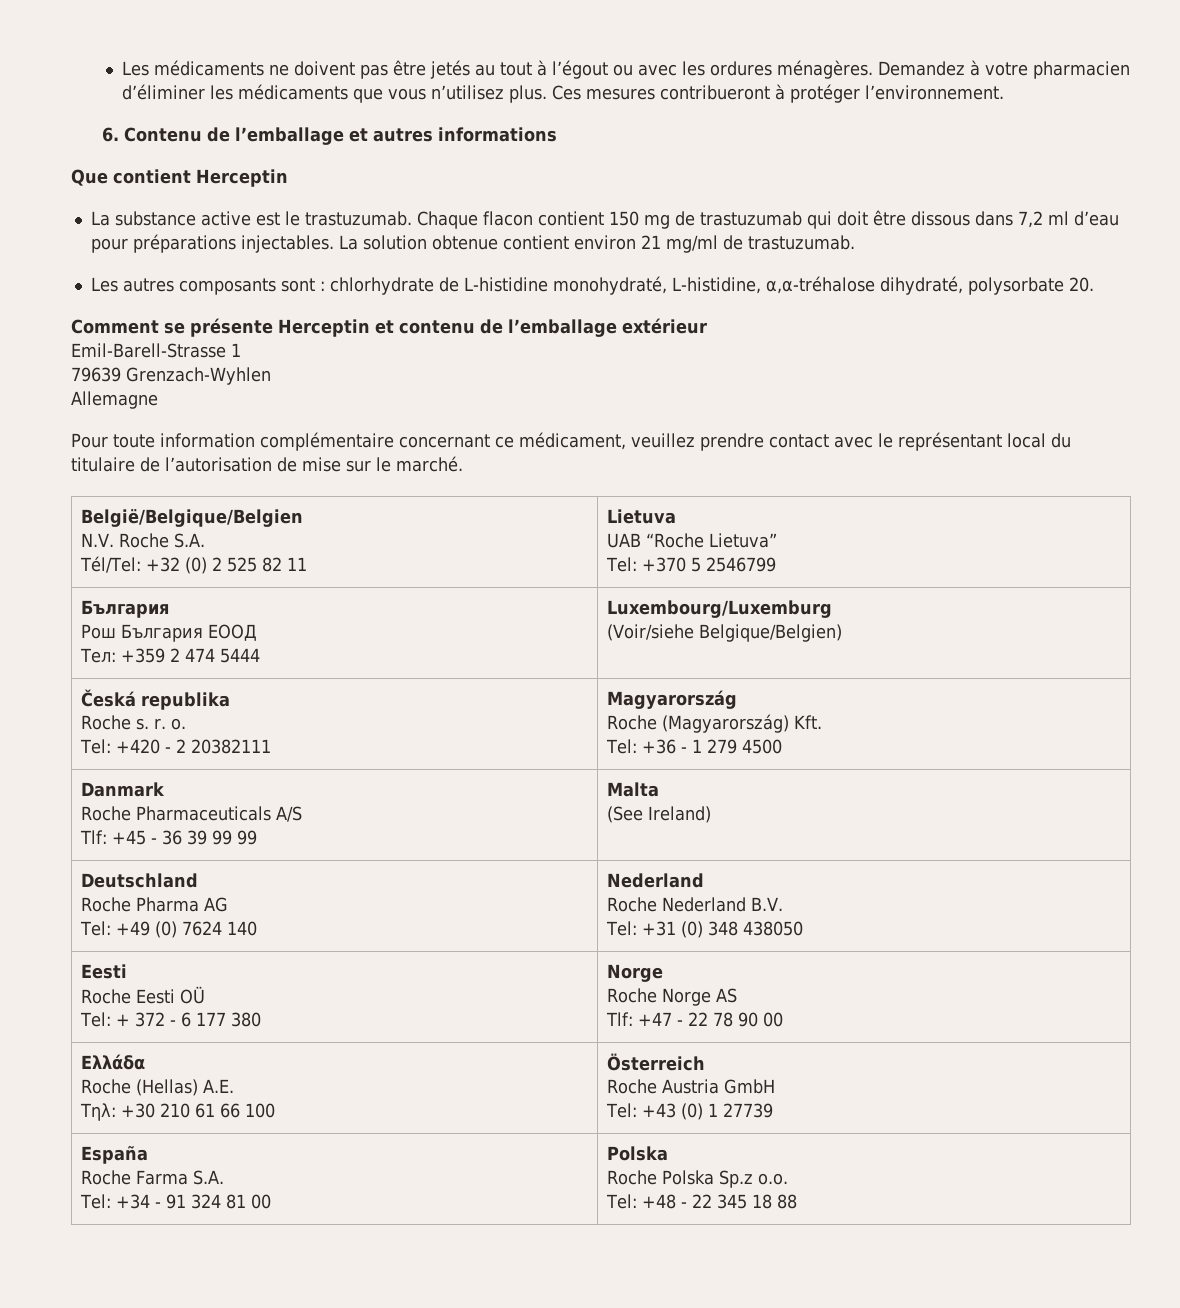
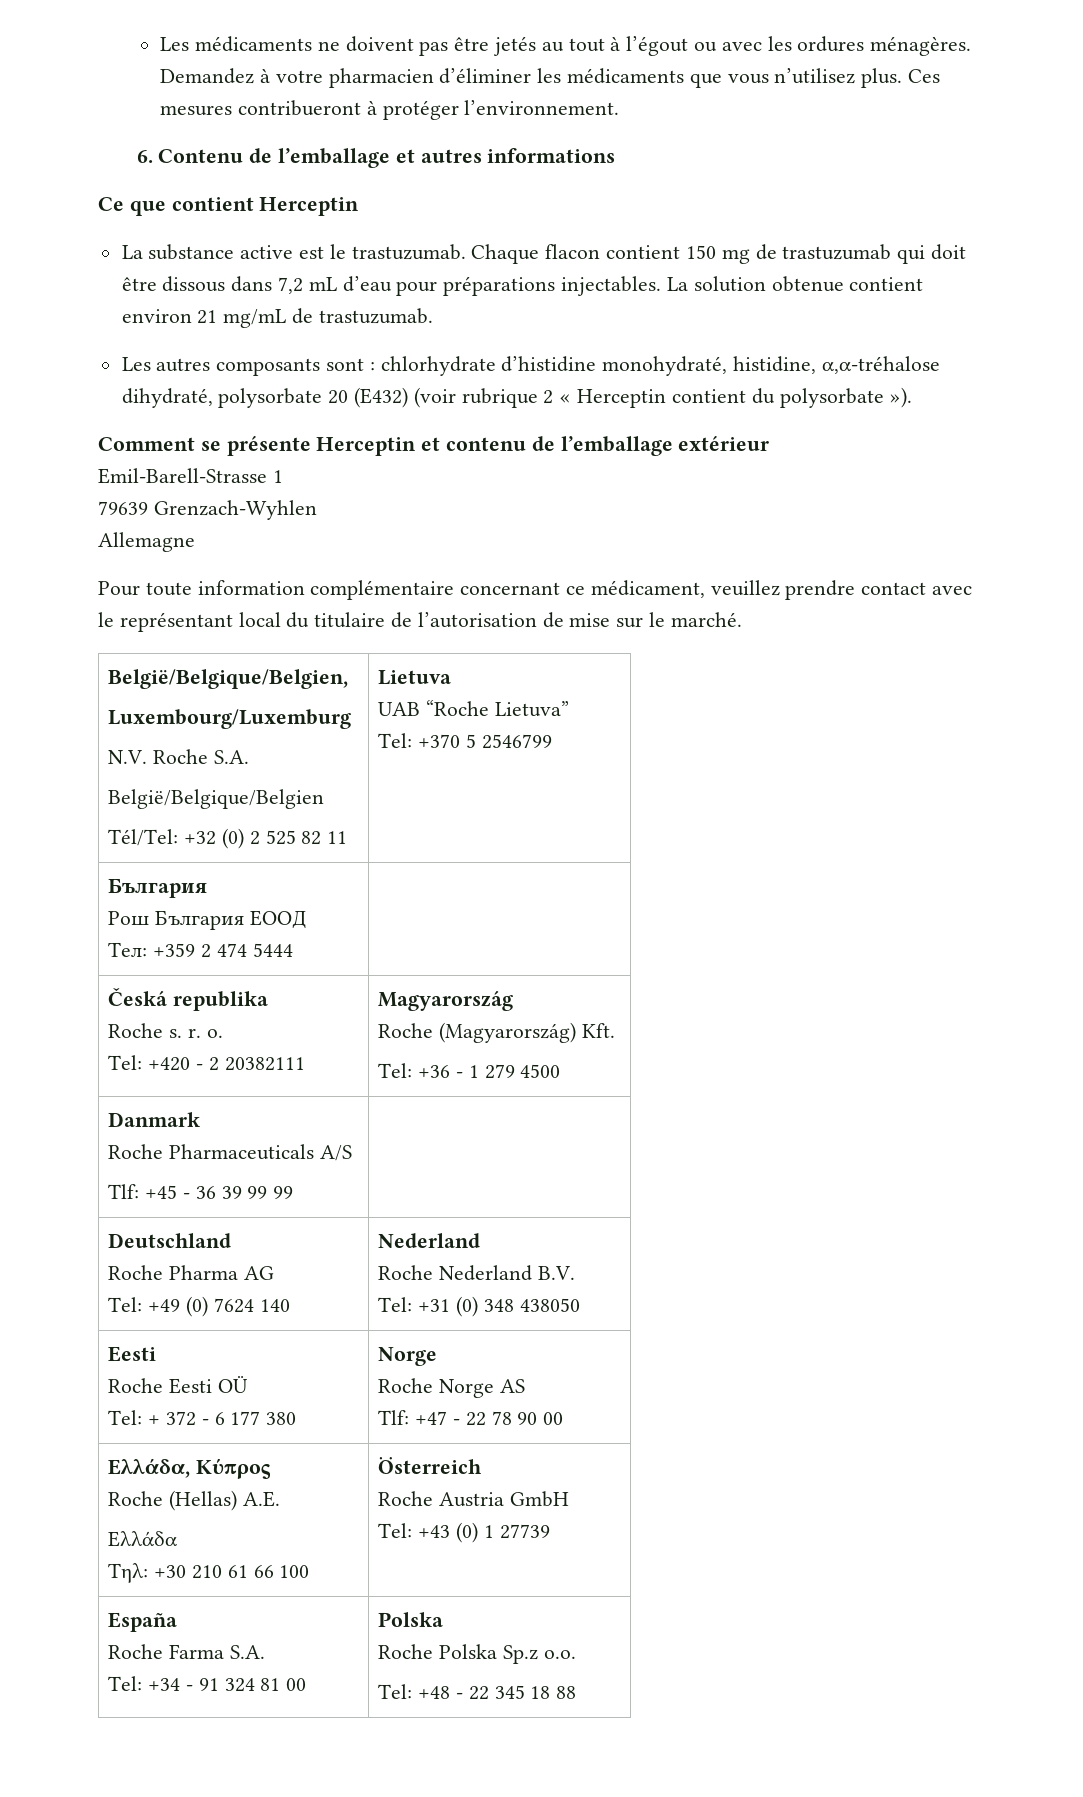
[71,169,108,186] Que -> [98,197,166,216] Ce que
[1047,211,1069,225] ml -> [308,277,337,291] mL
[665,235,718,253] mg/ml -> [223,309,287,328] mg/mL
[438,276,1094,295] de L-histidine monohydraté, L-histidine, α,α-tréhalose dihydraté, polysorbate 20. -> [501,356,940,376] [121,387,913,408] d’histidine monohydraté, histidine, α,α-tréhalose dihydraté, polysorbate 20 (E432) (voir rubrique 2 « Herceptin contient du polysorbate »).
[81,509,304,527] België/Belgique/Belgien -> [108,669,349,689] [108,709,352,729] België/Belgique/Belgien, // Luxembourg/Luxemburg
(206, 540) none -> [108,789,325,809] // België/Belgique/Belgien
[607,600,833,618] [607,624,843,642] Luxembourg/Luxemburg // (Voir/siehe Belgique/Belgien) -> (293, 950) none
[607,782,660,797] [607,806,712,823] Malta // (See Ireland) -> (294, 1192) none
[81,1054,146,1070] Ελλάδα -> [108,1458,272,1479] Ελλάδα, Kύπρος
(235, 1086) none -> [108,1531,179,1547] // Ελλάδα

